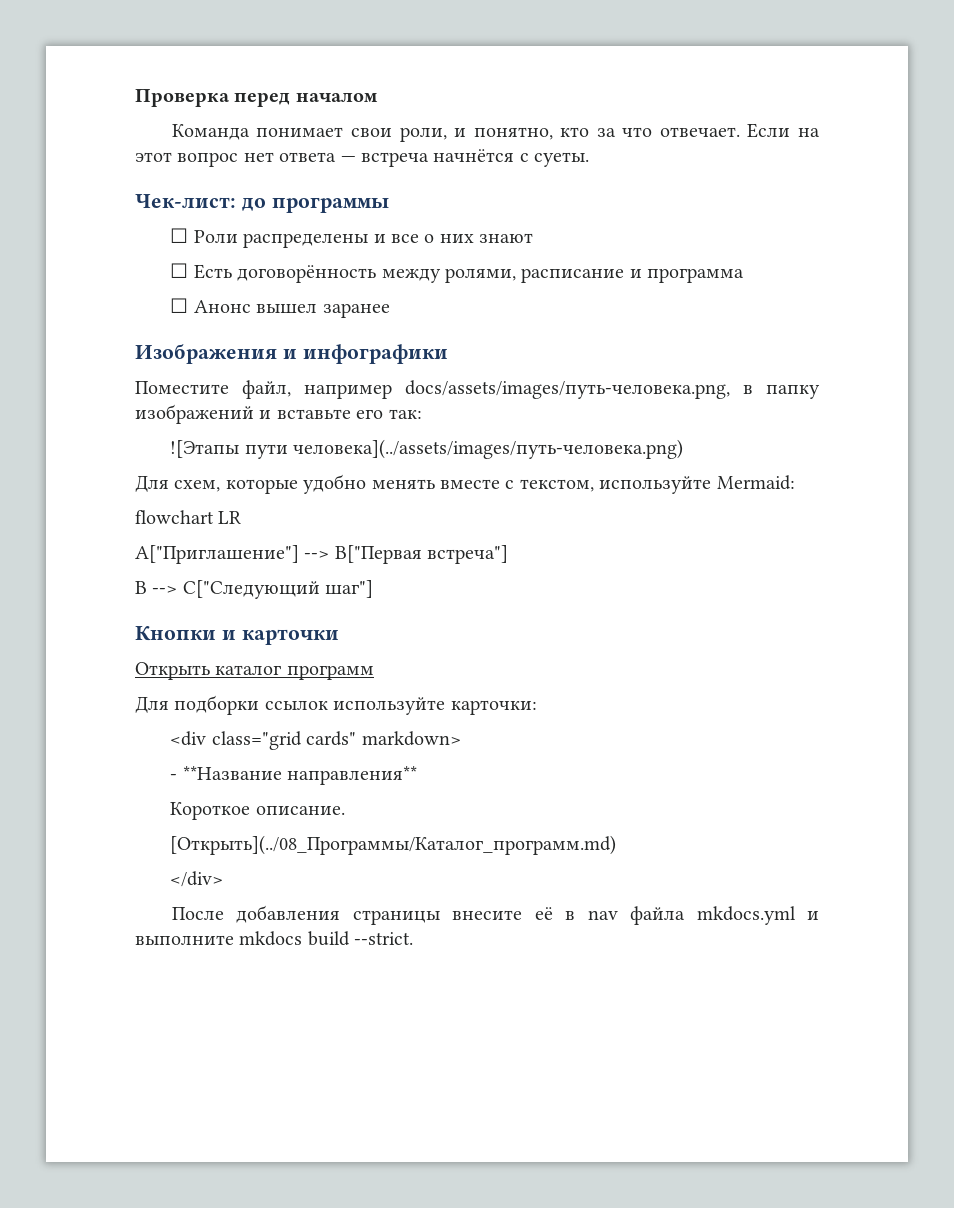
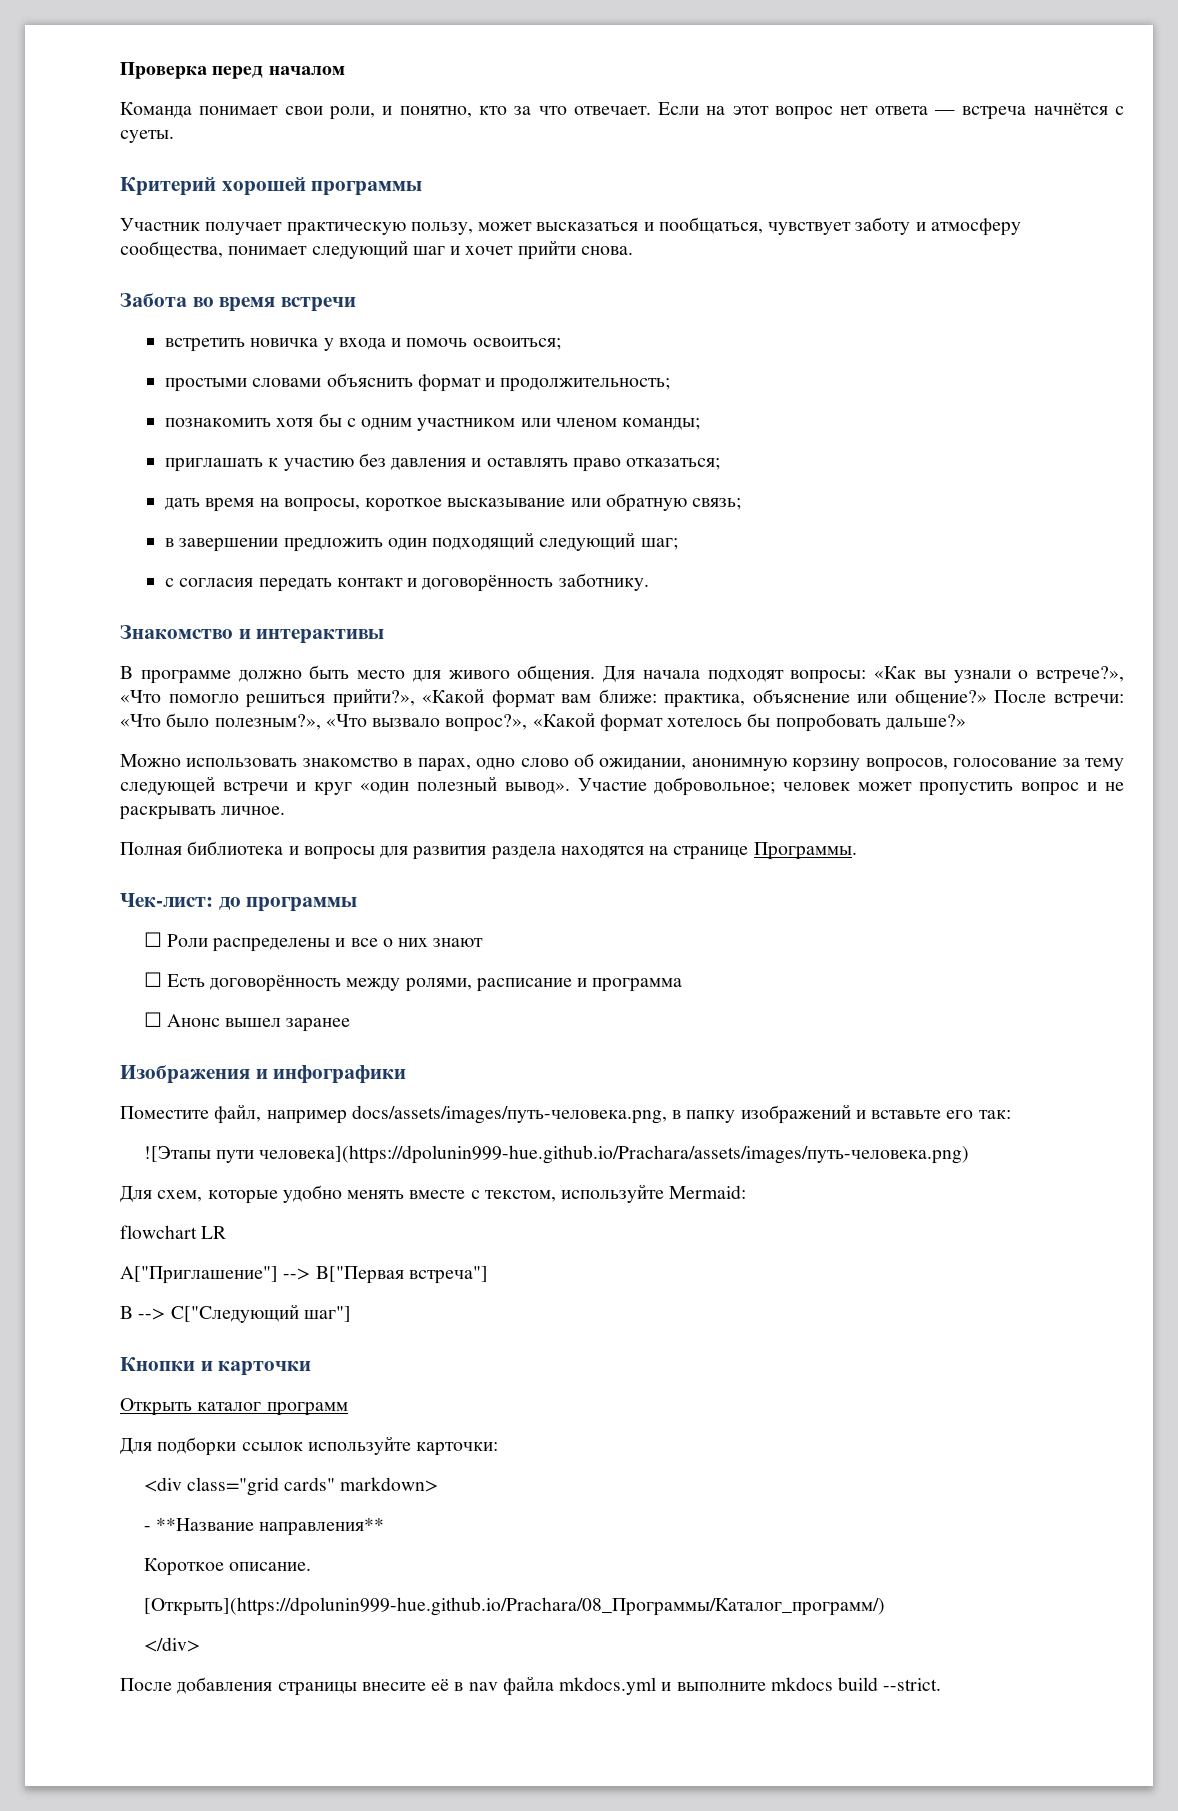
(590, 159) none -> [120,177,423,196] [120,217,1021,236] [120,240,633,260] [120,293,357,312] [165,338,561,352] [165,373,671,392] [165,413,701,431] [165,453,721,472] [165,493,742,512] [165,532,678,552] [165,573,649,592] [120,625,385,644] [120,665,1124,684] [120,688,1124,708] [120,712,966,732] [120,753,1125,772] [120,776,1124,796] [119,806,286,820] [120,841,857,860] // Критерий хорошей программы // Участник получает практическую пользу, может высказаться и пообщаться, чувствует заботу и атмосферу сообщества, понимает следующий шаг и хочет прийти снова. // Забота во время встречи // встретить новичка у входа и помочь освоиться; // простыми словами объяснить формат и продолжительность; // познакомить хотя бы с одним участником или членом команды; // приглашать к участию без давления и оставлять право отказаться; // дать время на вопросы, короткое высказывание или обратную связь; // в завершении предложить один подходящий следующий шаг; // с согласия передать контакт и договорённость заботнику. // Знакомство и интерактивы // В программе должно быть место для живого общения. Для начала подходят вопросы: «Как вы узнали о встрече?», «Что помогло решиться прийти?», «Какой формат вам ближе: практика, объяснение или общение?» После встречи: «Что было полезным?», «Что вызвало вопрос?», «Какой формат хотелось бы попробовать дальше?» // Можно использовать знакомство в парах, одно слово об ожидании, анонимную корзину вопросов, голосование за тему следующей встречи и круг «один полезный вывод». Участие добровольное; человек может пропустить вопрос и не раскрывать личное. // Полная библиотека и вопросы для развития раздела находятся на странице Программы.
[293,439,684,459] человека](../assets/images/путь-человека.png) -> [259,1145,970,1164] человека](https://dpolunin999-hue.github.io/Prachara/assets/images/путь-человека.png)
[170,835,617,855] [Открыть](../08_Программы/Каталог_программ.md) -> [143,1597,885,1616] [Открыть](https://dpolunin999-hue.github.io/Prachara/08_Программы/Каталог_программ/)

